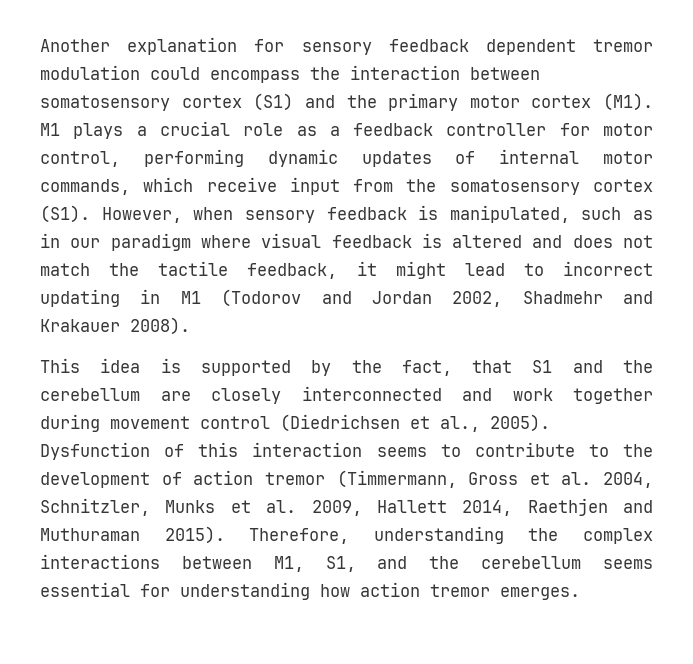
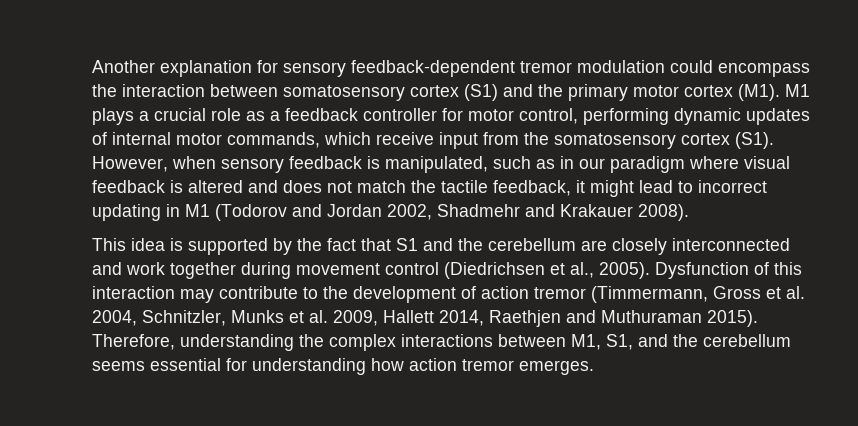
[388,39,576,55] feedback dependent -> [351,60,515,77] feedback-dependent
[401,360,452,376] fact, -> [327,238,356,251] fact
[376,444,461,457] seems to -> [180,289,214,303] may

